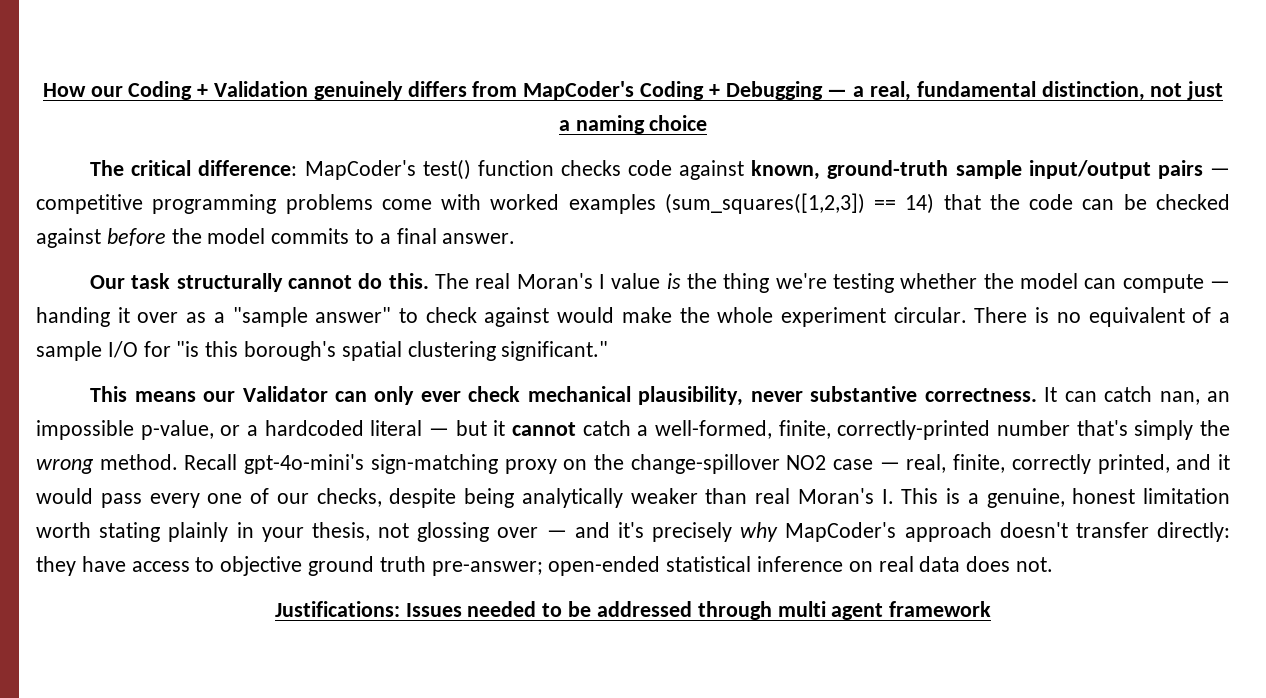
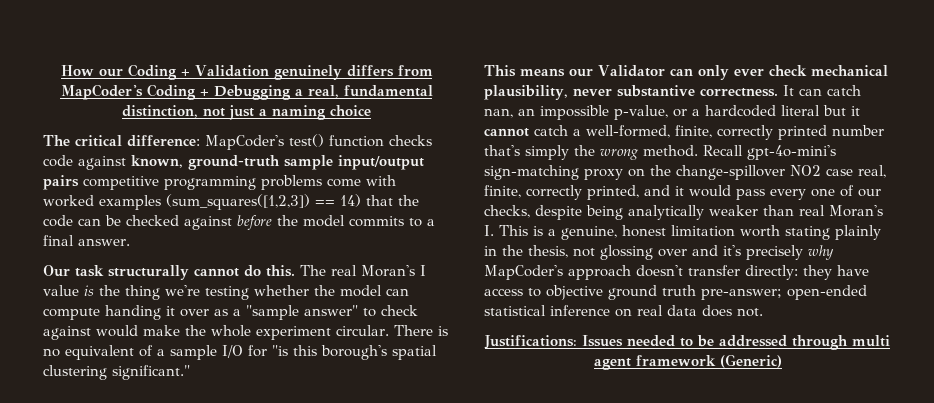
[827,89,848,97] — -> (291, 92) none
[1210,168,1230,176] — -> (79, 182) none
[1210,281,1230,289] — -> (100, 314) none
[429,428,449,436] — -> (820, 110) none
[837,420,991,440] correctly-printed -> [717,125,827,140] correctly printed
[879,462,900,470] — -> (853, 172) none
[261,527,304,542] your -> [502,245,523,256] the
[546,530,567,538] — -> (687, 253) none
(992, 609) none -> [719,354,782,368] (Generic)

